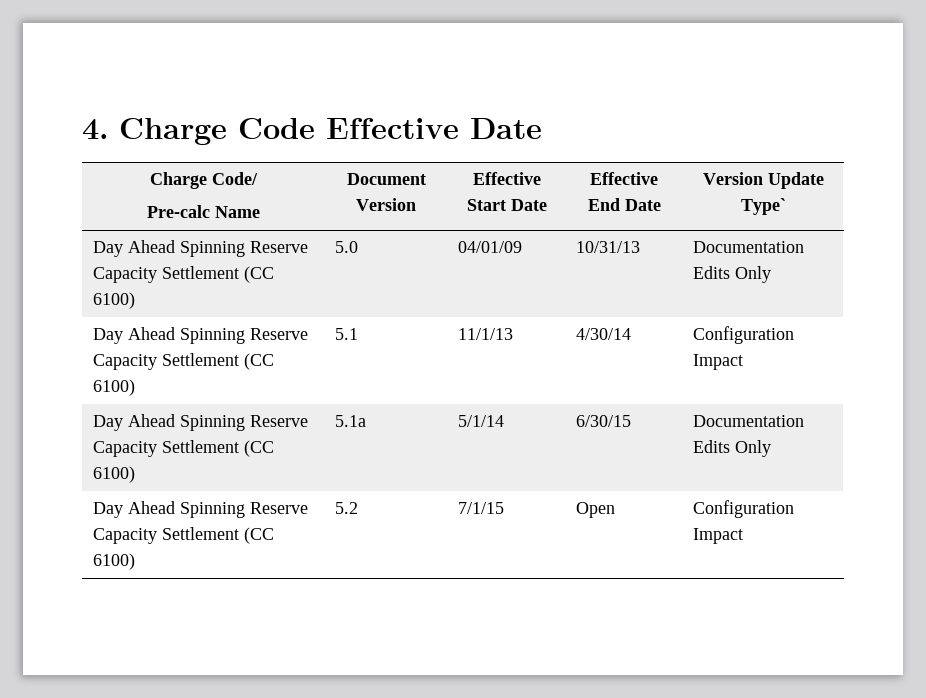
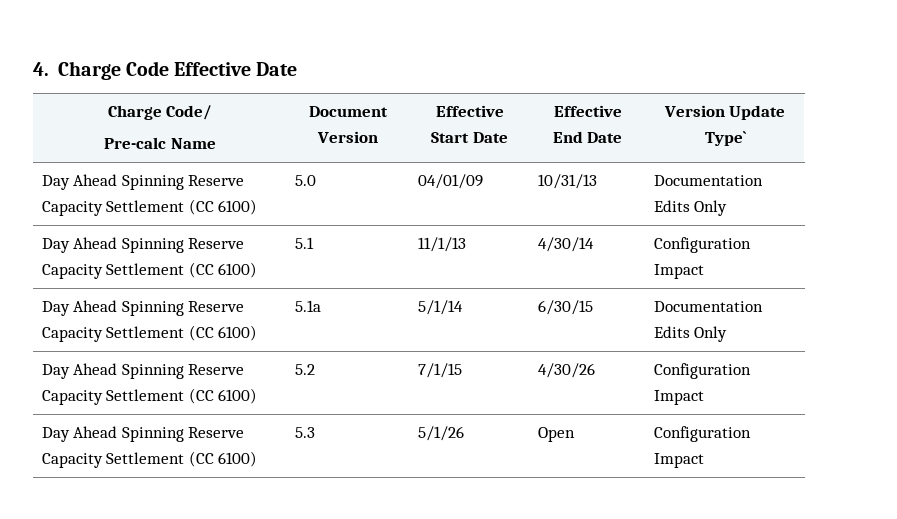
(505, 508) none -> [537,363,595,378] [653,363,751,379] [653,390,704,405] [41,426,245,442] [41,451,258,468] [294,427,315,438] [417,426,464,441] | 4/30/26 | Configuration Impact // Day Ahead Spinning Reserve Capacity Settlement (CC 6100) | 5.3 | 5/1/26

